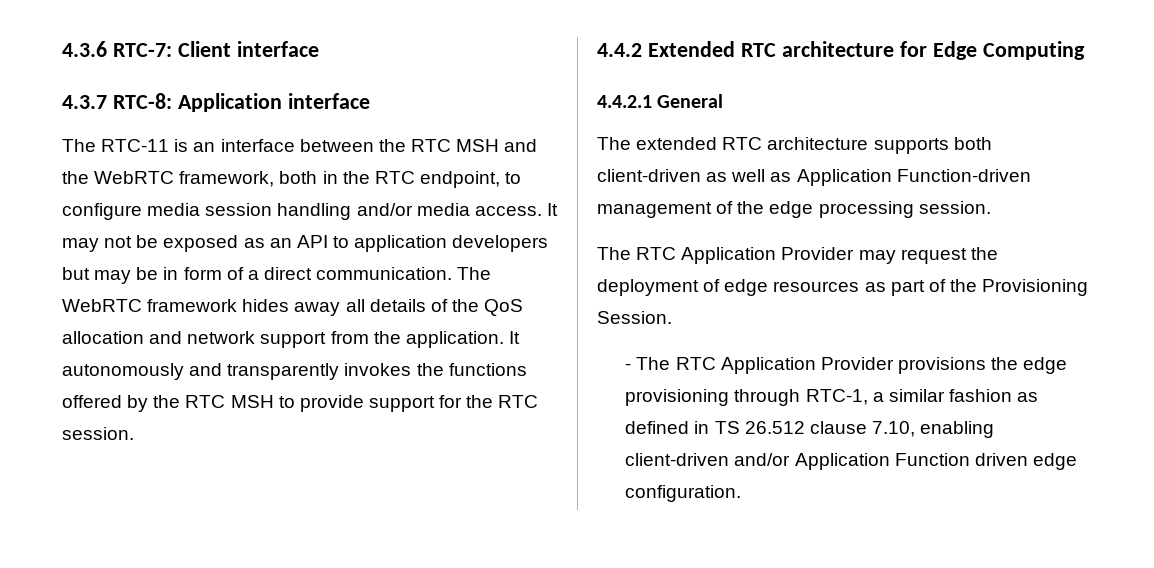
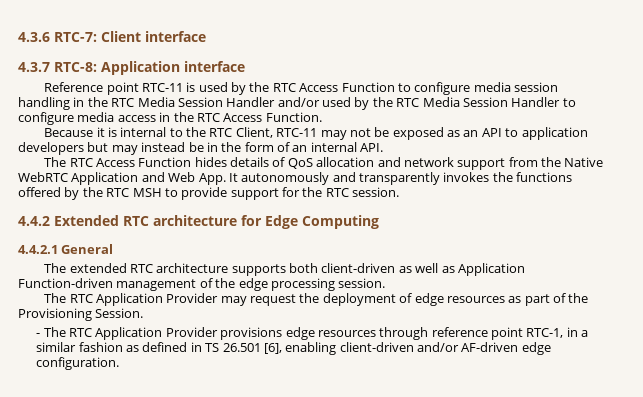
[62,139,538,152] [62,171,500,188] The RTC-11 is an interface between the RTC MSH and the WebRTC framework, both in the RTC endpoint, -> [44,82,395,95] Reference point RTC-11 is used by the RTC Access Function
[356,203,558,216] and/or media access. It -> [73,97,576,110] [18,112,322,125] [44,127,318,138] in the RTC Media Session Handler and/or used by the RTC Media Session Handler to configure media access in the RTC Access Function. // Because it is internal to the RTC Client, RTC-11
(132, 277) none -> [141,142,186,152] instead
(179, 273) none -> [221,142,242,152] the
[247,267,492,280] [62,299,365,316] a direct communication. The WebRTC framework hides away all -> [292,142,384,152] [44,157,227,167] an internal API. // The RTC Access Function hides
[451,299,479,312] the -> (286, 162) none
[405,331,504,348] application. -> [564,157,604,167] [18,172,226,185] Native WebRTC Application and Web App.
[991,357,1068,374] [625,389,868,406] the edge provisioning through RTC-1, -> [285,327,578,340] edge resources through reference point RTC-1, in
[744,421,995,438] [625,453,1028,470] 26.512 clause 7.10, enabling client-driven and/or Application Function driven -> [222,342,519,355] 26.501 [6], enabling client-driven and/or AF-driven

